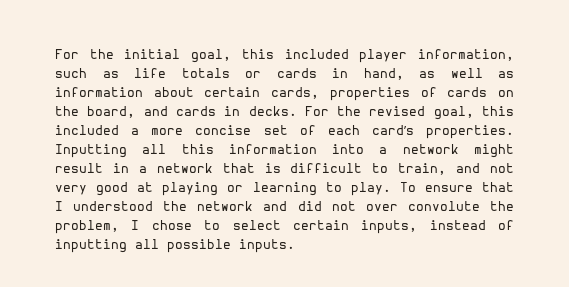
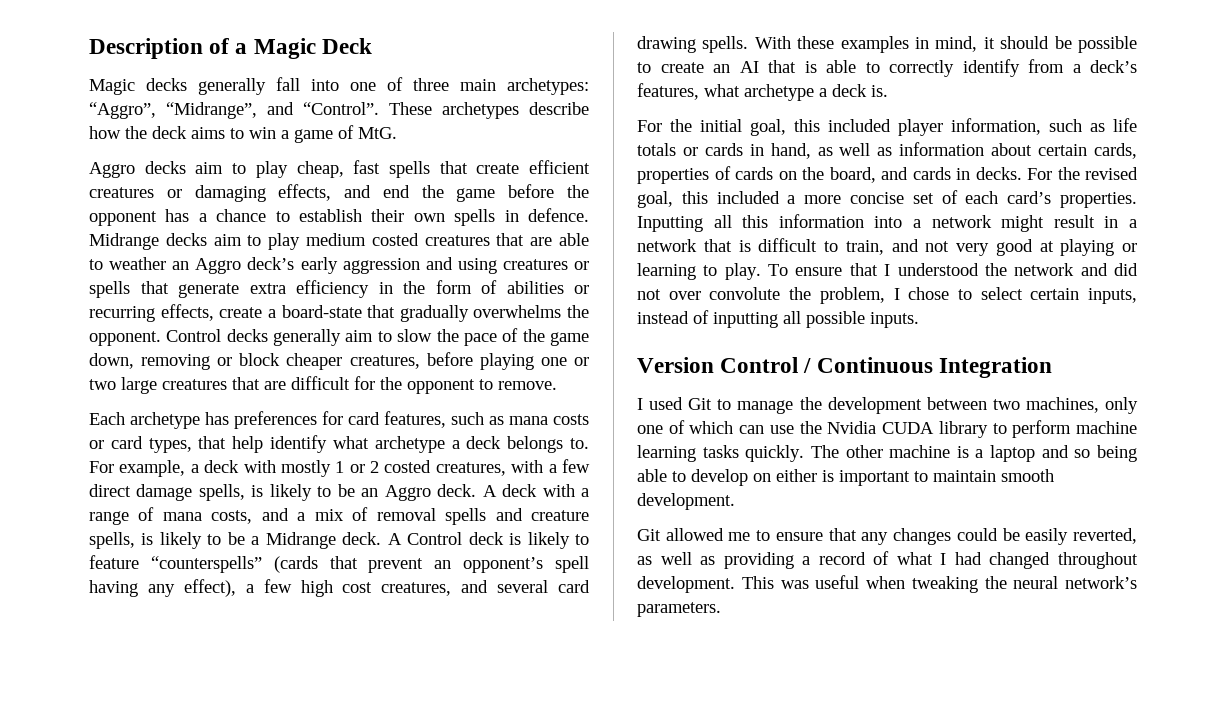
(55, 54) none -> [89,38,372,59] [89,77,589,95] [89,102,589,119] [89,125,397,143] [89,160,590,178] [89,184,589,202] [89,208,589,226] [89,233,589,250] [89,257,589,274] [89,280,589,298] [89,304,589,322] [89,328,590,346] [89,352,589,370] [89,376,557,394] [89,411,589,429] [89,435,589,453] [89,459,590,477] [89,484,589,501] [89,507,589,525] [89,532,589,549] [89,555,589,573] [89,579,590,597] [637,36,1137,53] [637,59,1137,77] [637,83,888,101] Description of a Magic Deck // Magic decks generally fall into one of three main archetypes: “Aggro”, “Midrange”, and “Control”. These archetypes describe how the deck aims to win a game of MtG. // Aggro decks aim to play cheap, fast spells that create efficient creatures or damaging effects, and end the game before the opponent has a chance to establish their own spells in defence. Midrange decks aim to play medium costed creatures that are able to weather an Aggro deck’s early aggression and using creatures or spells that generate extra efficiency in the form of abilities or recurring effects, create a board-state that gradually overwhelms the opponent. Control decks generally aim to slow the pace of the game down, removing or block cheaper creatures, before playing one or two large creatures that are difficult for the opponent to remove. // Each archetype has preferences for card features, such as mana costs or card types, that help identify what archetype a deck belongs to. For example, a deck with mostly 1 or 2 costed creatures, with a few direct damage spells, is likely to be an Aggro deck. A deck with a range of mana costs, and a mix of removal spells and creature spells, is likely to be a Midrange deck. A Control deck is likely to feature “counterspells” (cards that prevent an opponent’s spell having any effect), a few high cost creatures, and several card drawing spells. With these examples in mind, it should be possible to create an AI that is able to correctly identify from a deck’s features, what archetype a deck is. //
(295, 246) none -> [637,357,1052,378] [637,397,1138,414] [637,420,1137,438] [637,445,1137,462] [637,469,1054,486] [637,493,735,510] [637,528,1137,545] [637,551,1138,569] [637,575,1137,593] [637,602,721,617] // Version Control / Continuous Integration // I used Git to manage the development between two machines, only one of which can use the Nvidia CUDA library to perform machine learning tasks quickly. The other machine is a laptop and so being able to develop on either is important to maintain smooth development. // Git allowed me to ensure that any changes could be easily reverted, as well as providing a record of what I had changed throughout development. This was useful when tweaking the neural network’s parameters.

